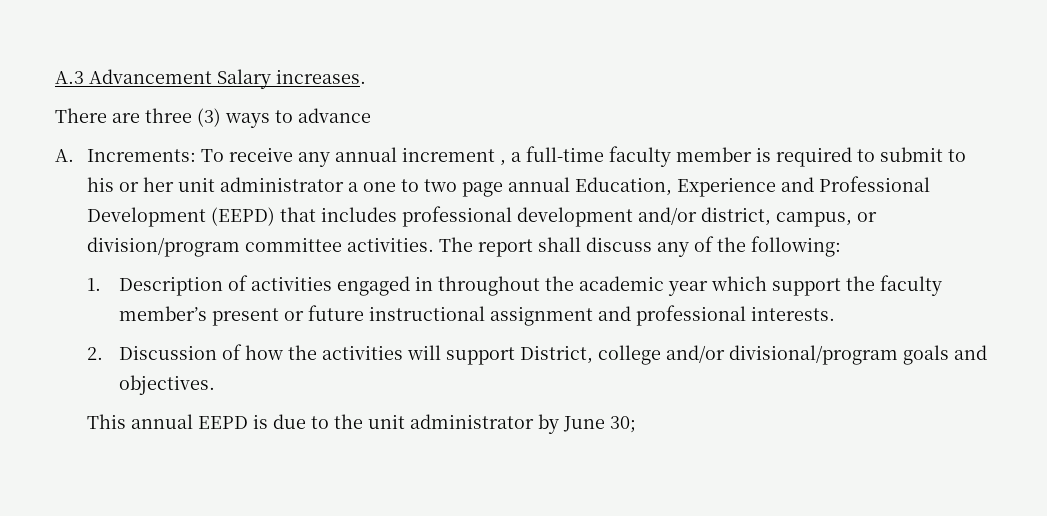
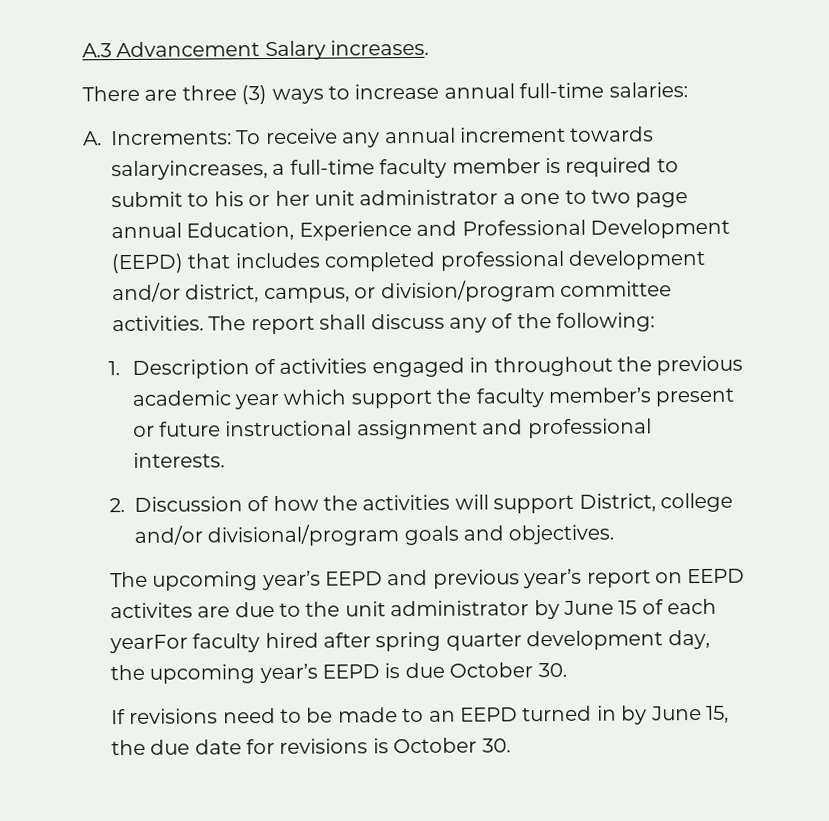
[298,108,371,123] advance -> [354,82,688,100] increase annual full-time salaries:
[499,160,506,166] , -> [570,126,655,142] [111,160,268,181] towards salaryincreases,
(397, 214) none -> [324,251,437,272] completed
(574, 283) none -> [656,355,744,376] previous
[86,414,268,429] This annual EEPD is -> [109,568,746,591] [109,602,231,619] The upcoming year’s EEPD and previous year’s report on EEPD activites are
[609,416,636,433] 30; -> [618,598,718,615] [108,629,710,654] [109,662,567,684] [110,705,729,725] [110,737,511,756] 15 of each yearFor faculty hired after spring quarter development day, the upcoming year’s EEPD is due October 30. // If revisions need to be made to an EEPD turned in by June 15, the due date for revisions is October 30.

